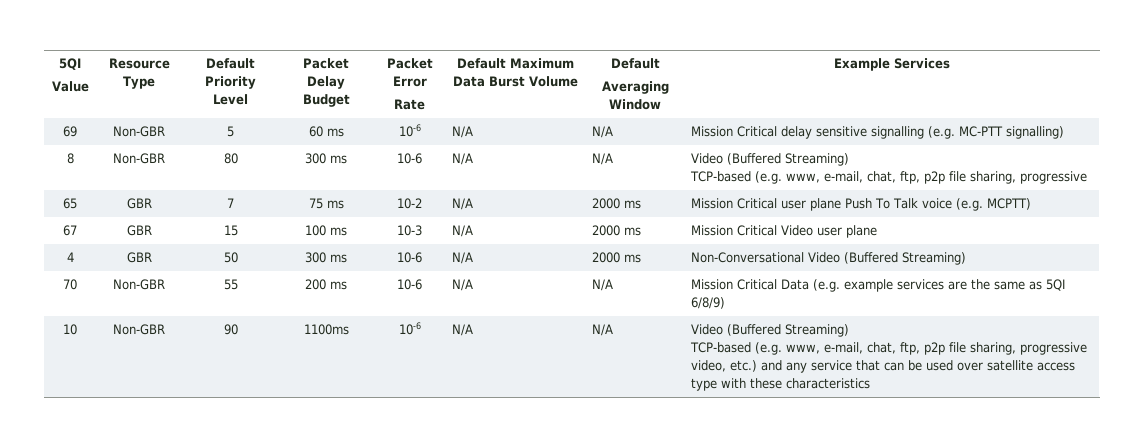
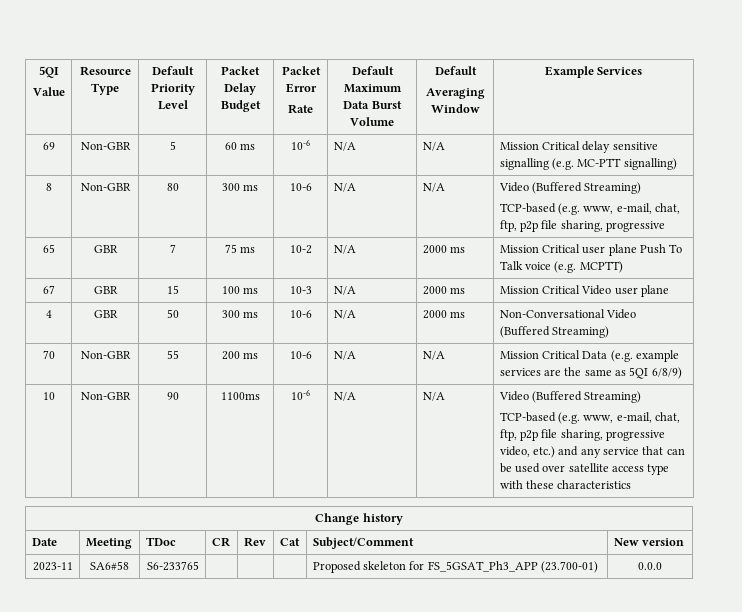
(870, 383) none -> [315,513,403,525] [31,538,57,546] [85,538,132,549] [145,537,176,546] [211,537,230,547] [243,537,266,547] [279,538,300,546] [312,537,414,549] [613,538,684,546] [32,562,73,571] [90,561,129,570] [146,561,199,571] [312,561,599,573] [638,562,662,570] // Change history // Date | Meeting | TDoc | CR | Rev | Cat | Subject/Comment | New version // 2023-11 | SA6#58 | S6-233765 | | | | Proposed skeleton for FS_5GSAT_Ph3_APP (23.700-01) | 0.0.0

